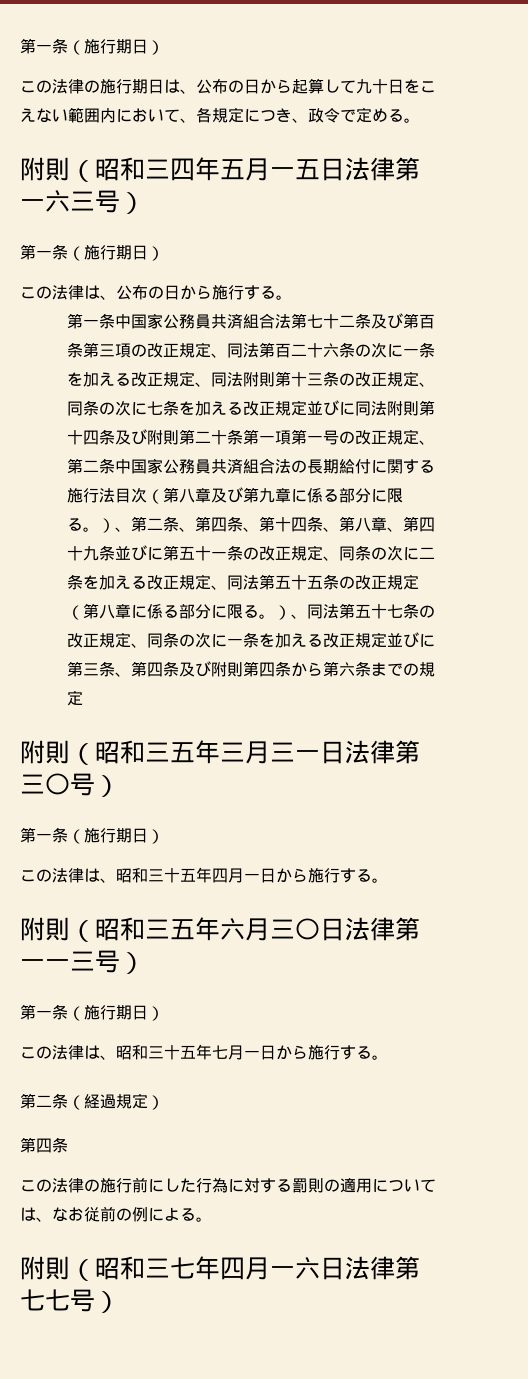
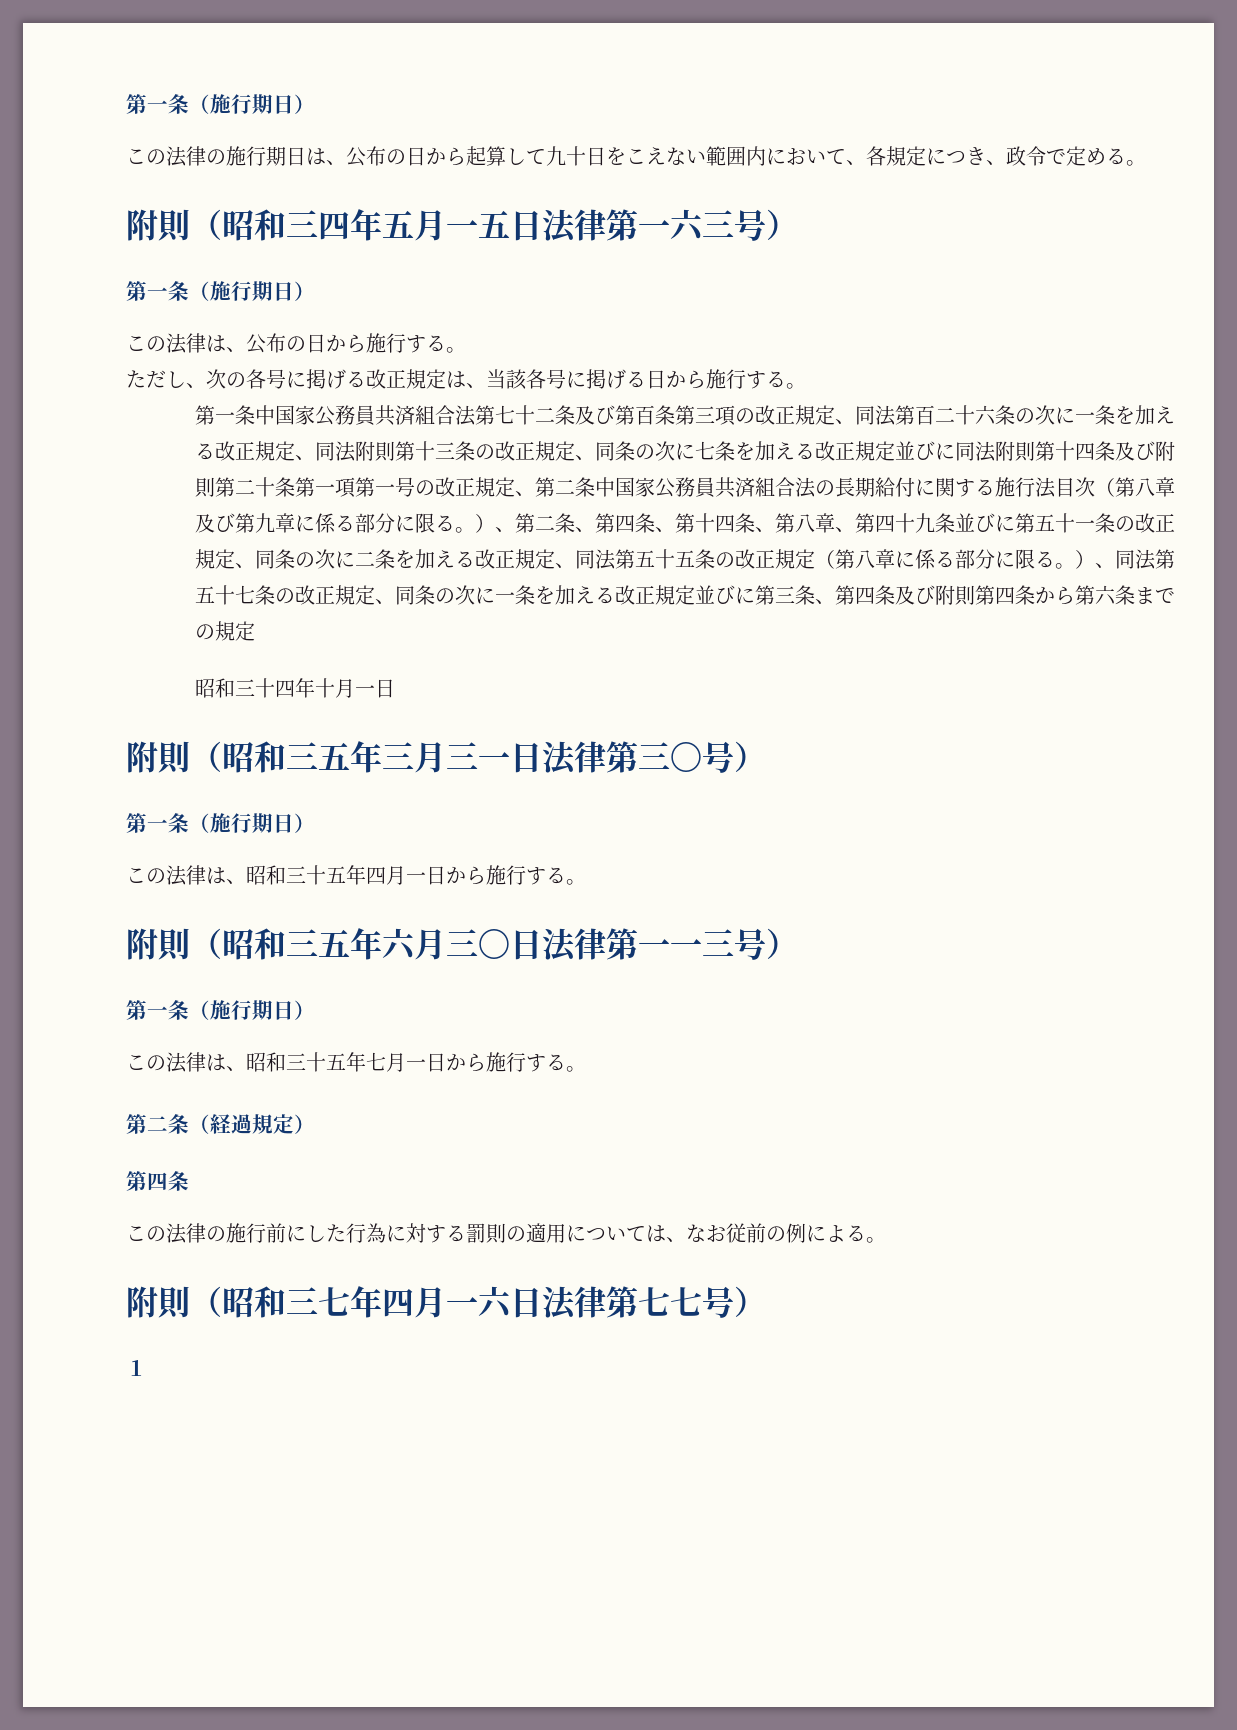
(292, 297) none -> [126,369,806,390] // ただし、次の各号に掲げる改正規定は、当該各号に掲げる日から施行する。
(83, 698) none -> [195,678,396,698] // 昭和三十四年十月一日
(120, 1302) none -> [126,1360,147,1376] // １

